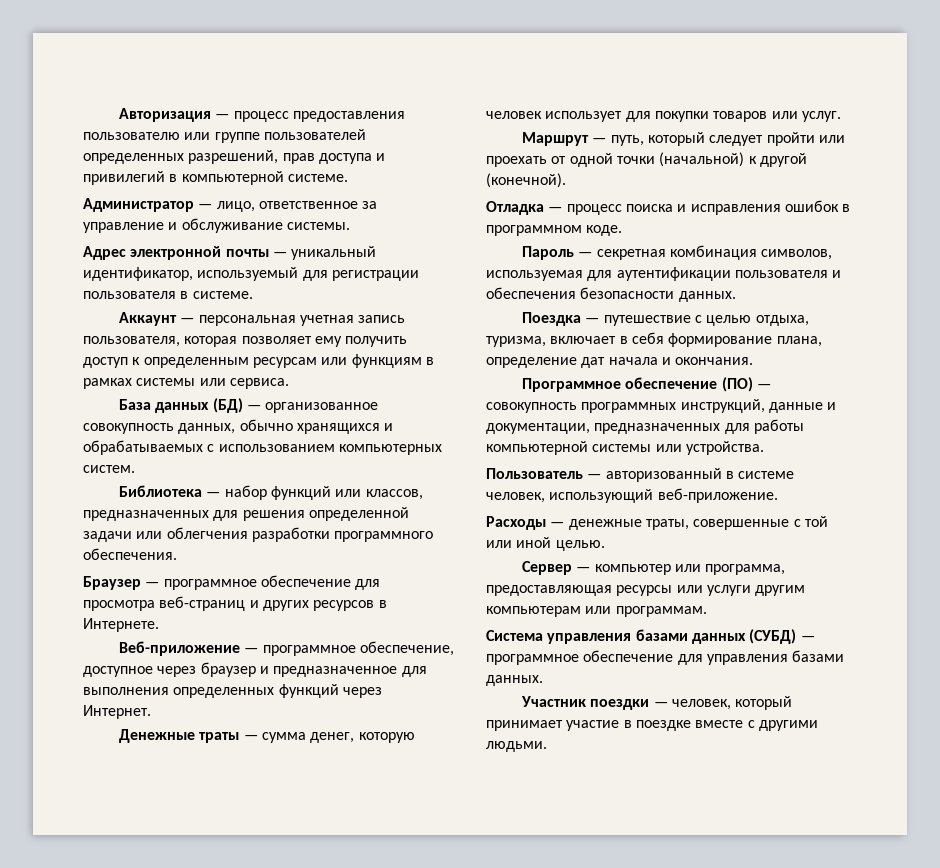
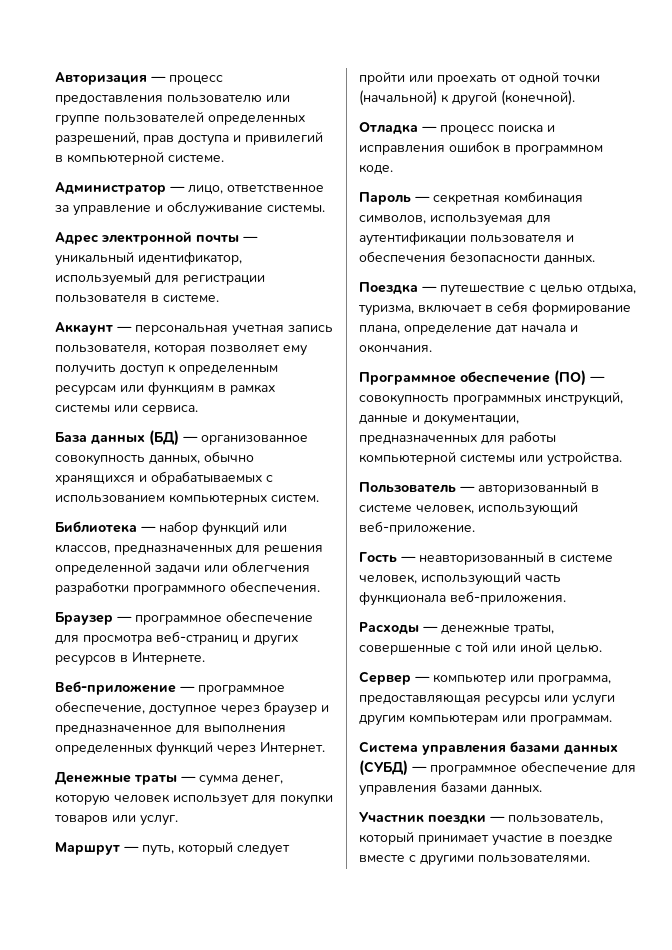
(778, 495) none -> [359,551,613,565] [359,571,561,586] [359,591,566,606] // Гость — неавторизованный в системе человек, использующий часть функционала веб-приложения.
[671,699,731,710] человек, -> [508,815,603,824] пользователь,
[486,741,547,752] людьми. -> [478,855,590,863] пользователями.

